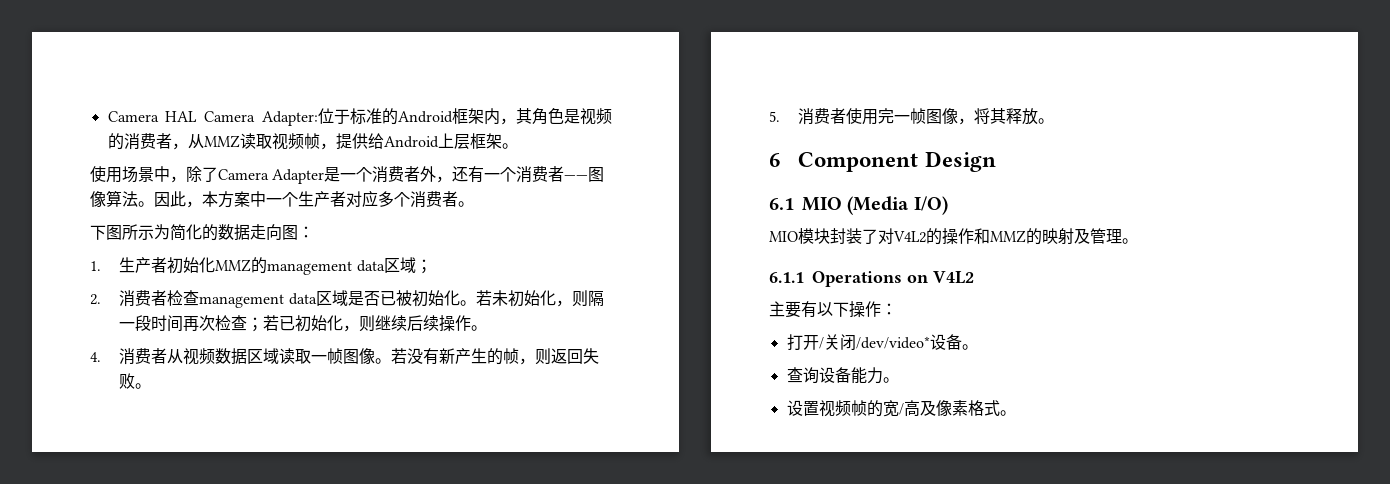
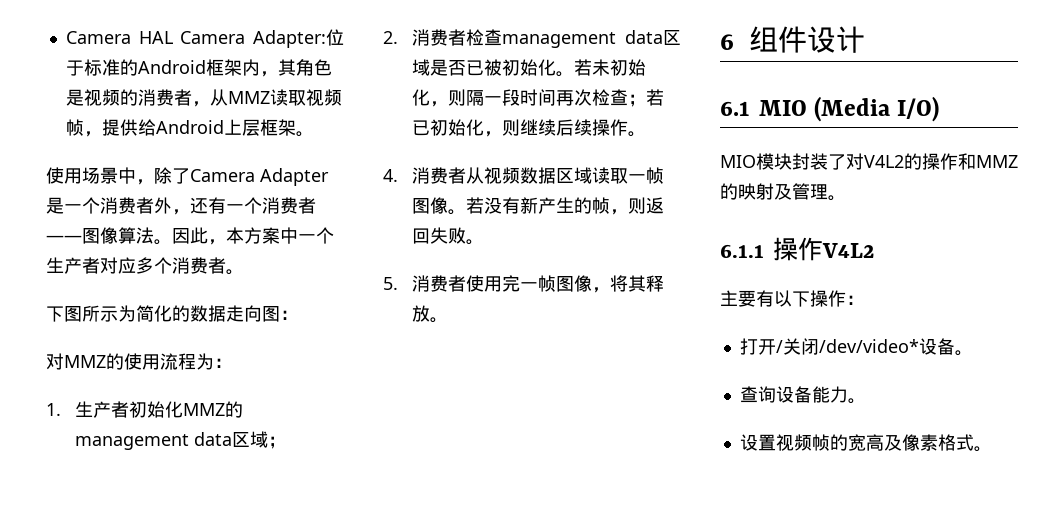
(314, 232) none -> [46,353,232,370] // 对MMZ的使用流程为：
[798,151,996,172] Component Design -> [749,26,866,53] 组件设计
[812,271,928,287] Operations on -> [773,237,823,261] 操作
[898,403,904,415] / -> (866, 442) none

